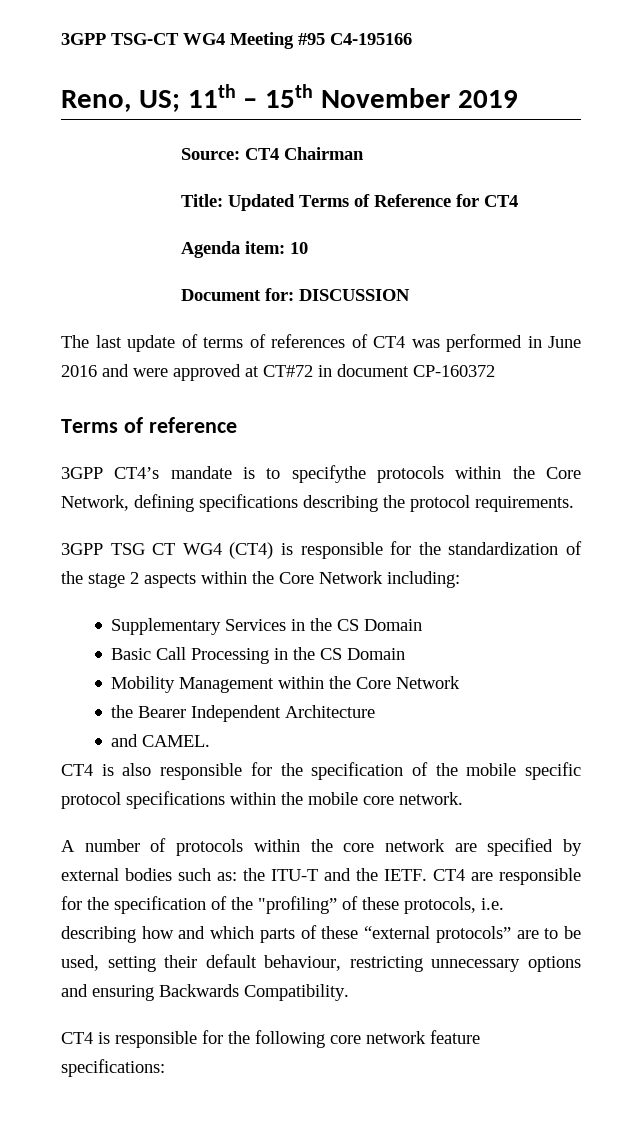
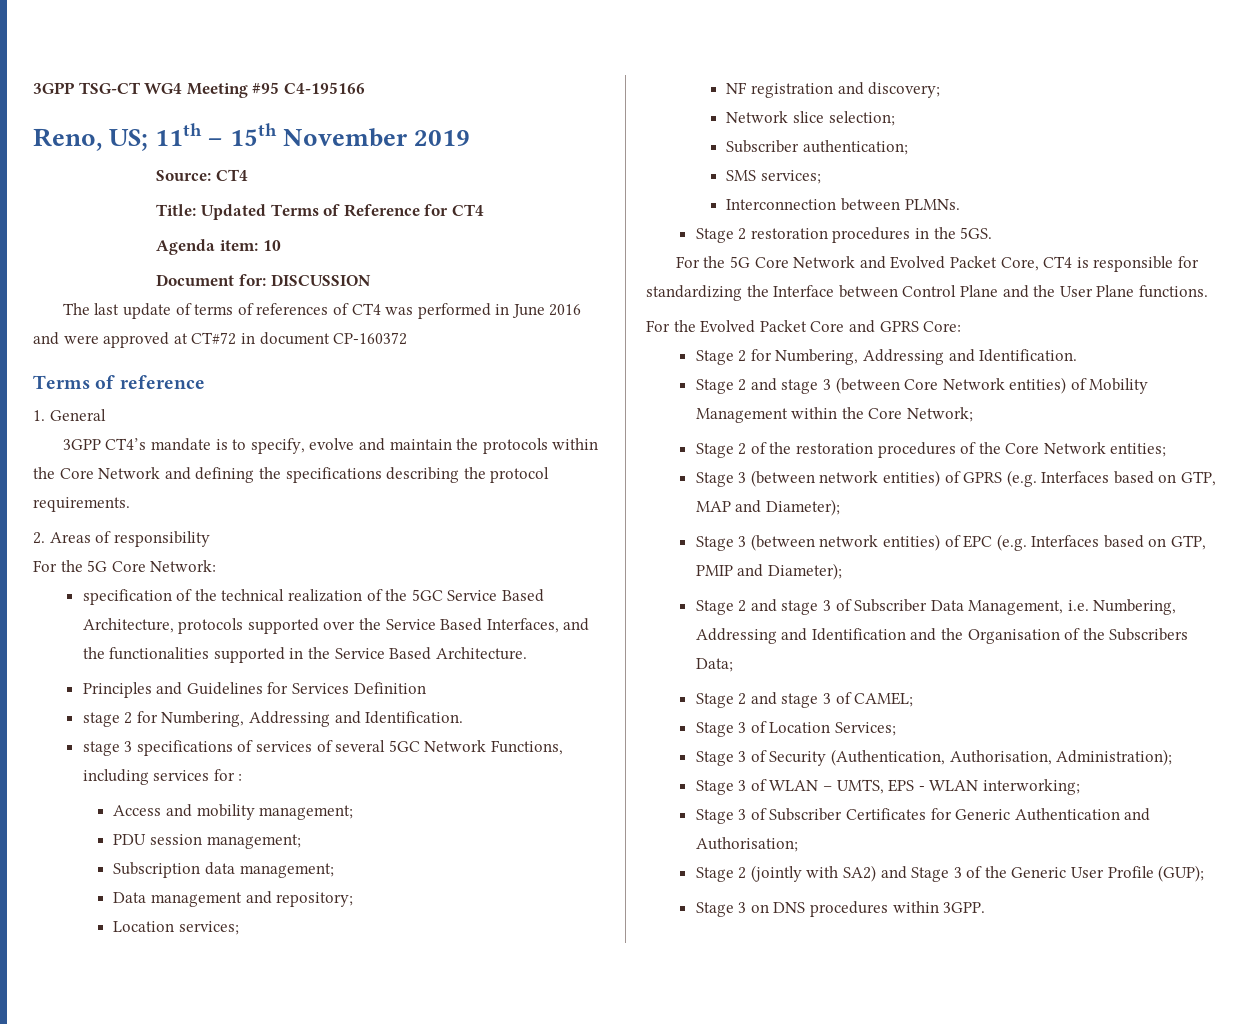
[284,147,365,160] Chairman -> (249, 175) none
(237, 425) none -> [33,409,106,421] // 1. General
[291,465,581,483] [61,494,194,512] specifythe protocols within the Core Network, defining -> [250,438,599,454] [33,467,281,483] specify, evolve and maintain the protocols within the Core Network and defining the
[61,541,582,559] [61,571,460,588] [111,618,423,635] [111,647,406,664] 3GPP TSG CT WG4 (CT4) is responsible for the standardization of the stage 2 aspects within the Core Network including: // Supplementary Services in the CS Domain // Basic Call Processing in the CS Domain // -> [33,531,210,547] [33,560,217,572] [82,589,544,605] [82,618,590,634] [82,647,527,663] [82,682,426,698] [82,711,464,727] [82,740,563,756] [82,769,243,785] [113,804,354,820] [113,834,301,849] [113,862,334,878] [113,891,354,907] [113,921,239,935] [726,82,941,98] [726,111,895,126] [726,140,908,155] [726,170,821,184] [726,198,960,211] [695,227,993,243] [675,256,1199,272] [646,285,1208,301] [646,320,962,333] [695,349,1078,365] [695,377,1087,394] 2. Areas of responsibility // For the 5G Core Network: // specification of the technical realization of the 5GC Service Based Architecture, protocols supported over the Service Based Interfaces, and the functionalities supported in the Service Based Architecture. // Principles and Guidelines for Services Definition // stage 2 for Numbering, Addressing and Identification. // stage 3 specifications of services of several 5GC Network Functions, including services for : // Access and mobility management; // PDU session management; // Subscription data management; // Data management and repository; // Location services; // NF registration and discovery; // Network slice selection; // Subscriber authentication; // SMS services; // Interconnection between PLMNs. // Stage 2 restoration procedures in the 5GS. // For the 5G Core Network and Evolved Packet Core, CT4 is responsible for standardizing the Interface between Control Plane and the User Plane functions. // For the Evolved Packet Core and GPRS Core: // Stage 2 for Numbering, Addressing and Identification. // Stage 2 and stage 3 (between Core Network entities) of
[396,676,461,689] [111,705,376,722] [111,734,211,747] [61,762,581,780] [61,791,463,809] [61,838,582,856] [61,868,581,885] [61,896,504,914] [61,925,582,943] [61,954,581,972] [61,984,349,1001] [61,1030,480,1048] [61,1059,165,1077] Network // the Bearer Independent Architecture // and CAMEL. // CT4 is also responsible for the specification of the mobile specific protocol specifications within the mobile core network. // A number of protocols within the core network are specified by external bodies such as: the ITU-T and the IETF. CT4 are responsible for the specification of the "profiling” of these protocols, i.e. describing how and which parts of these “external protocols” are to be used, setting their default behaviour, restricting unnecessary options and ensuring Backwards Compatibility. // CT4 is responsible for the following core network feature specifications: -> [906,407,973,422] [695,442,1167,458] [695,470,1217,487] [695,499,840,516] [695,534,1207,551] [695,563,842,580] [695,599,1177,615] [695,628,1189,644] [695,658,733,672] [695,692,914,708] [695,721,896,737] [695,749,1173,766] [695,779,1080,795] [695,808,1151,824] [695,837,798,852] [695,865,1205,882] [695,901,986,917] Network; // Stage 2 of the restoration procedures of the Core Network entities; // Stage 3 (between network entities) of GPRS (e.g. Interfaces based on GTP, MAP and Diameter); // Stage 3 (between network entities) of EPC (e.g. Interfaces based on GTP, PMIP and Diameter); // Stage 2 and stage 3 of Subscriber Data Management, i.e. Numbering, Addressing and Identification and the Organisation of the Subscribers Data; // Stage 2 and stage 3 of CAMEL; // Stage 3 of Location Services; // Stage 3 of Security (Authentication, Authorisation, Administration); // Stage 3 of WLAN – UMTS, EPS - WLAN interworking; // Stage 3 of Subscriber Certificates for Generic Authentication and Authorisation; // Stage 2 (jointly with SA2) and Stage 3 of the Generic User Profile (GUP); // Stage 3 on DNS procedures within 3GPP.

